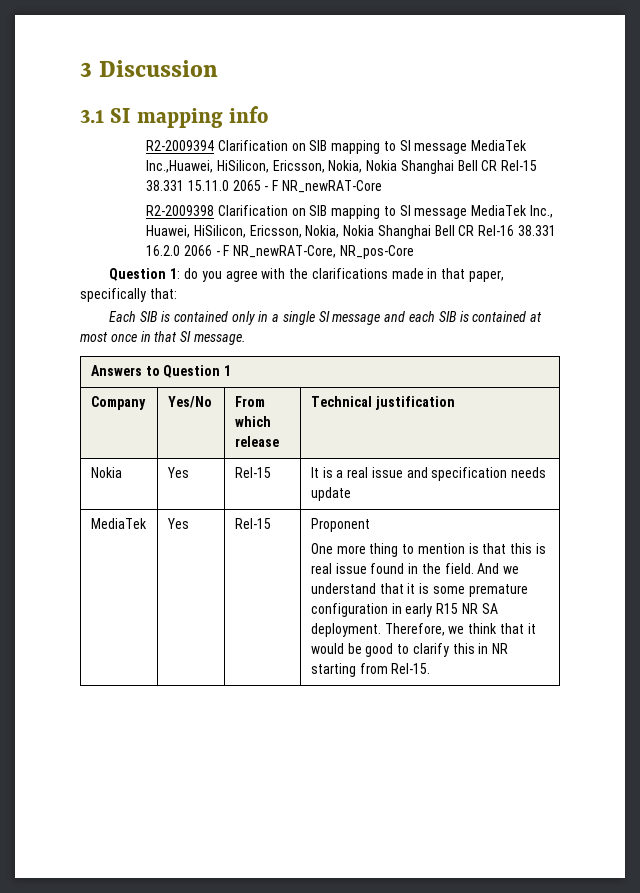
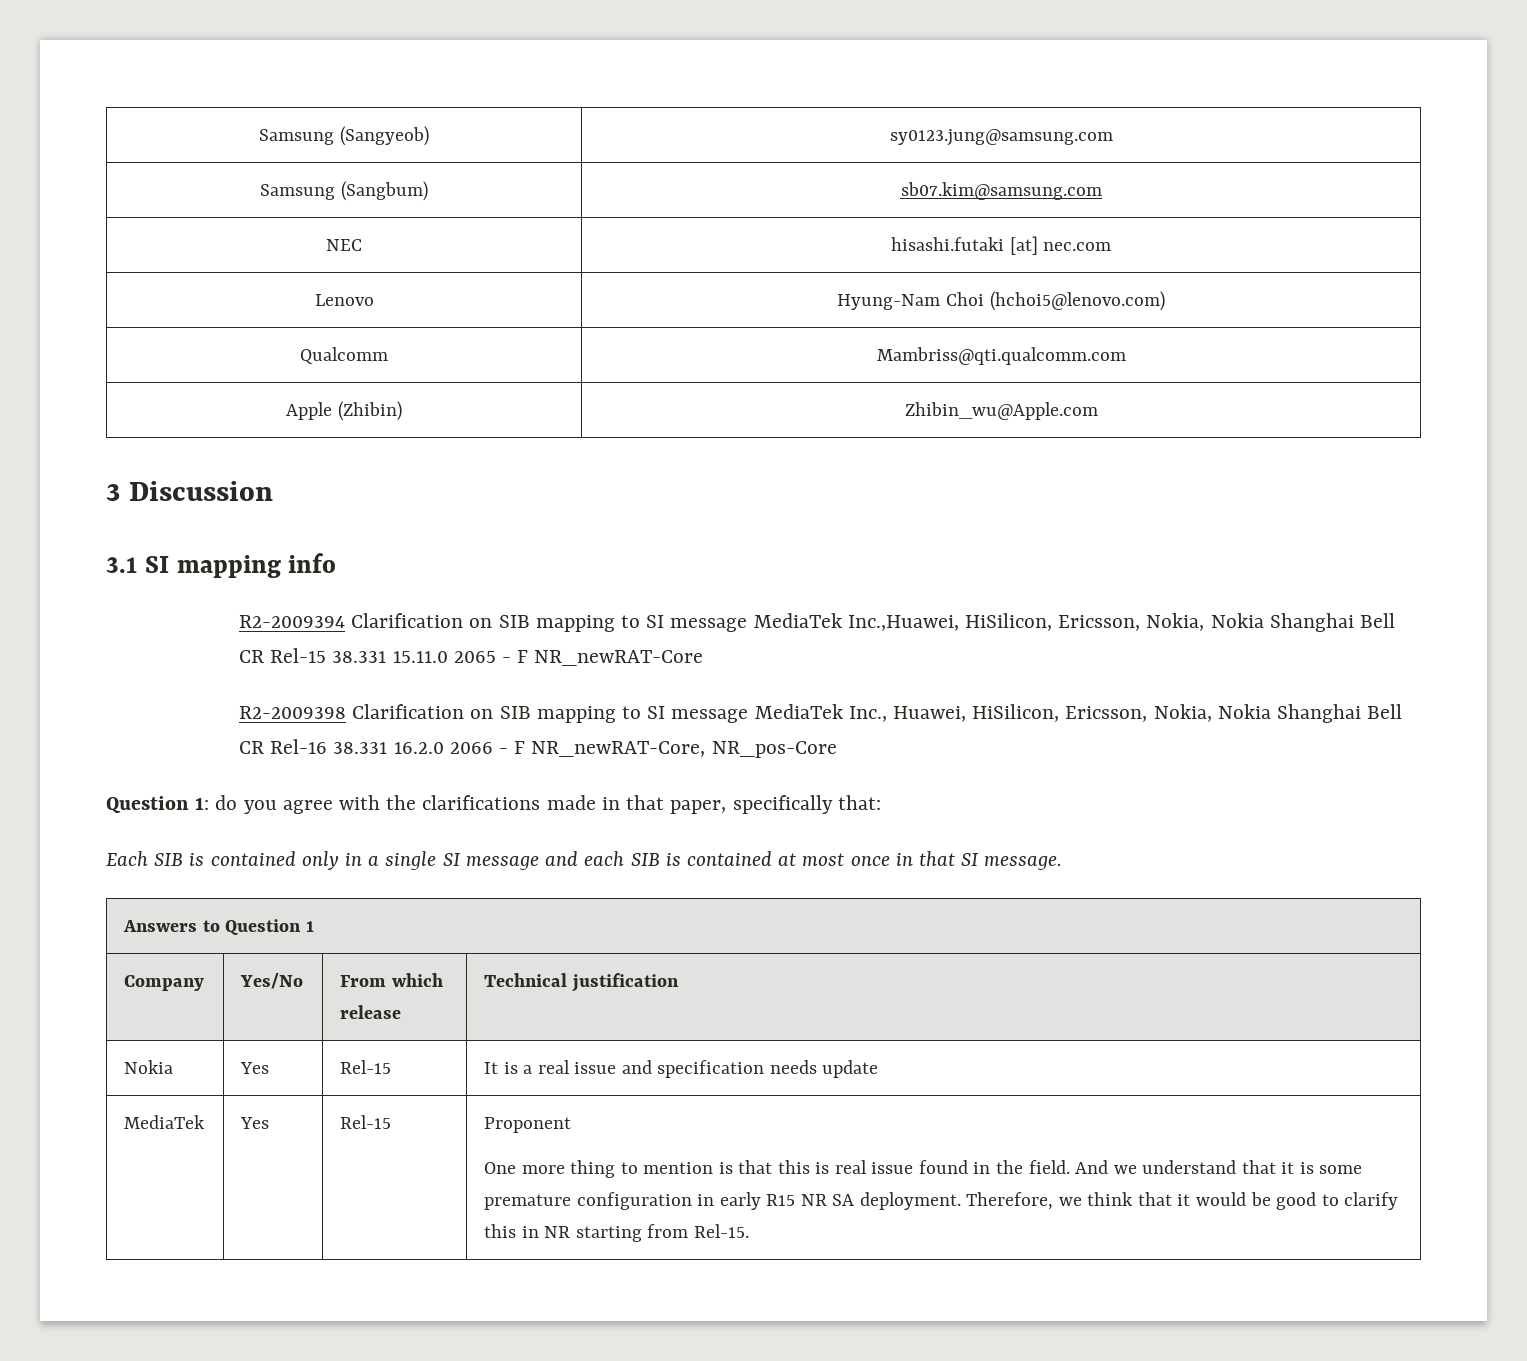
(80, 69) none -> [259,126,429,146] [889,129,1113,146] [260,181,428,201] [900,182,1102,200] [326,239,362,251] [890,236,1112,255] [314,294,374,306] [837,291,1165,311] [300,347,388,364] [876,347,1126,365] [286,401,402,421] [904,402,1098,420] Samsung (Sangyeob) | sy0123.jung@samsung.com // Samsung (Sangbum) | sb07.kim@samsung.com // NEC | hisashi.futaki [at] nec.com // Lenovo | Hyung-Nam Choi (hchoi5@lenovo.com) // Qualcomm | Mambriss@qti.qualcomm.com // Apple (Zhibin) | Zhibin_wu@Apple.com //

